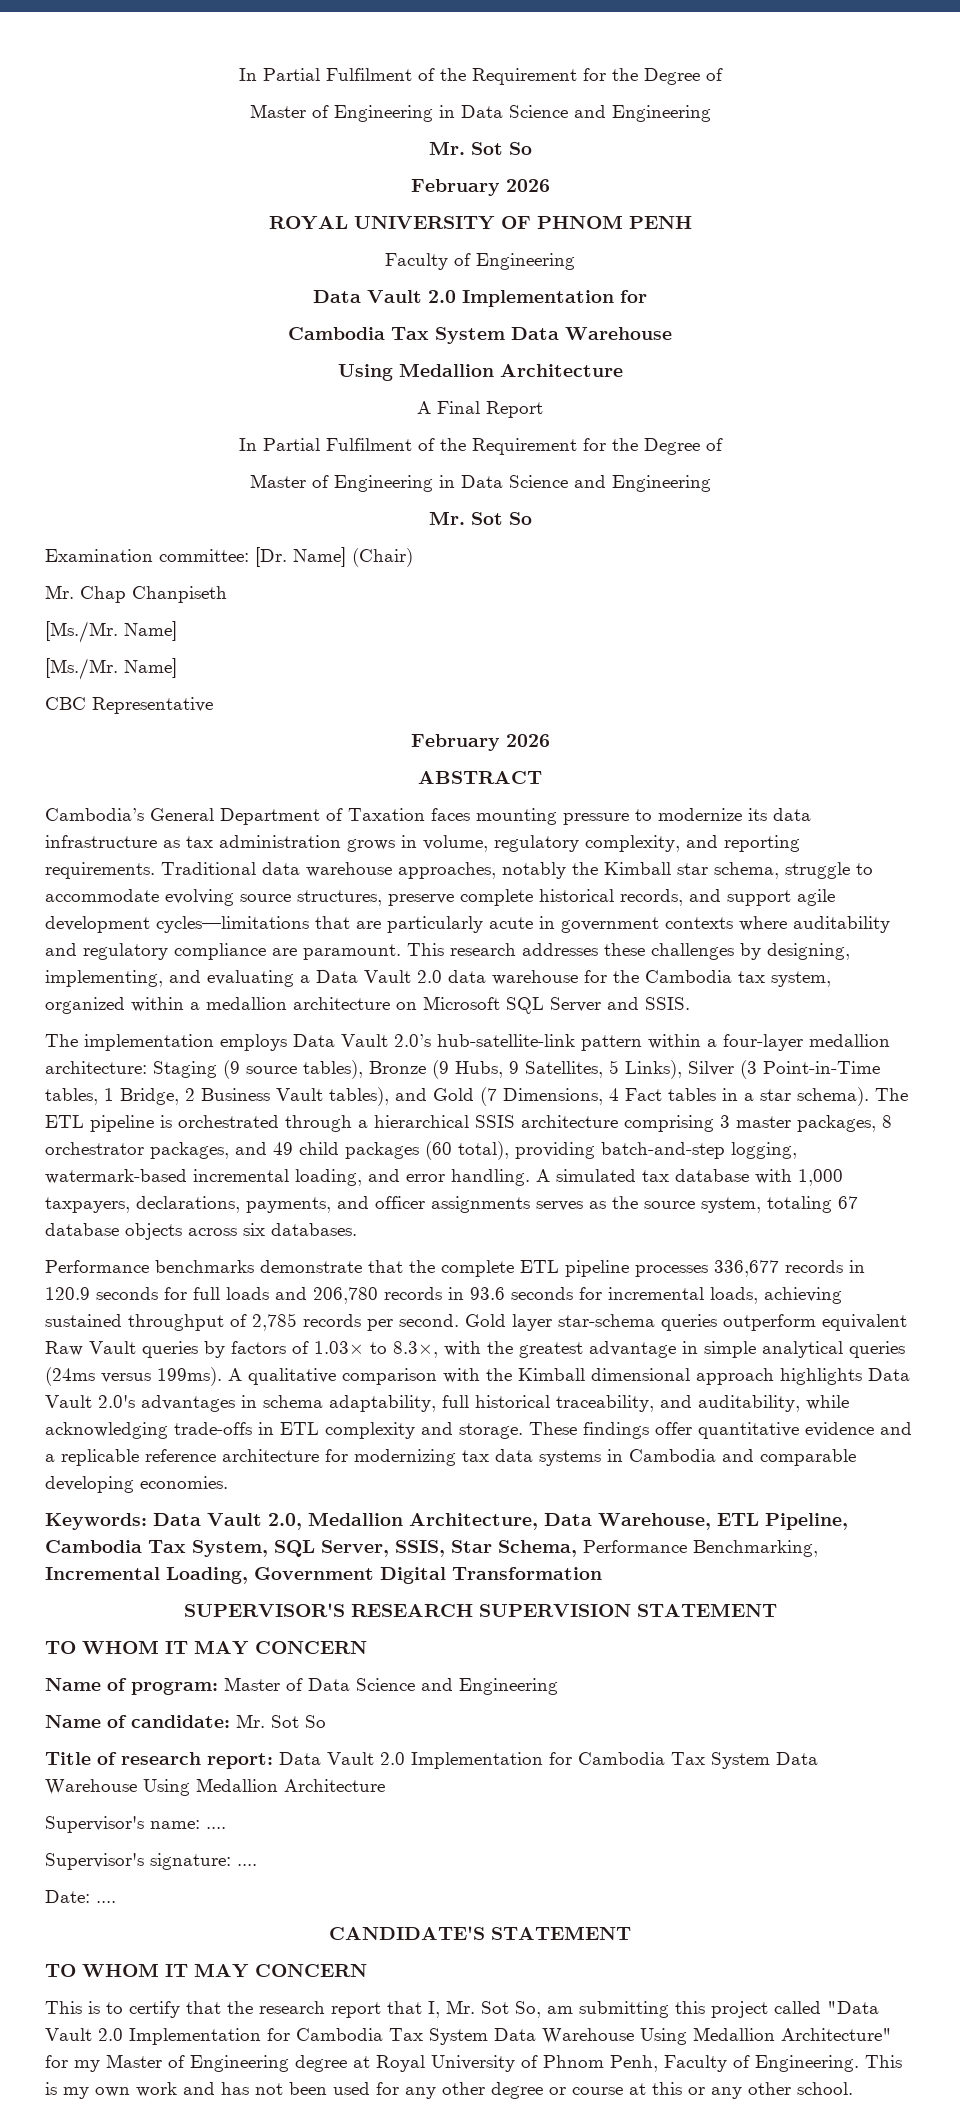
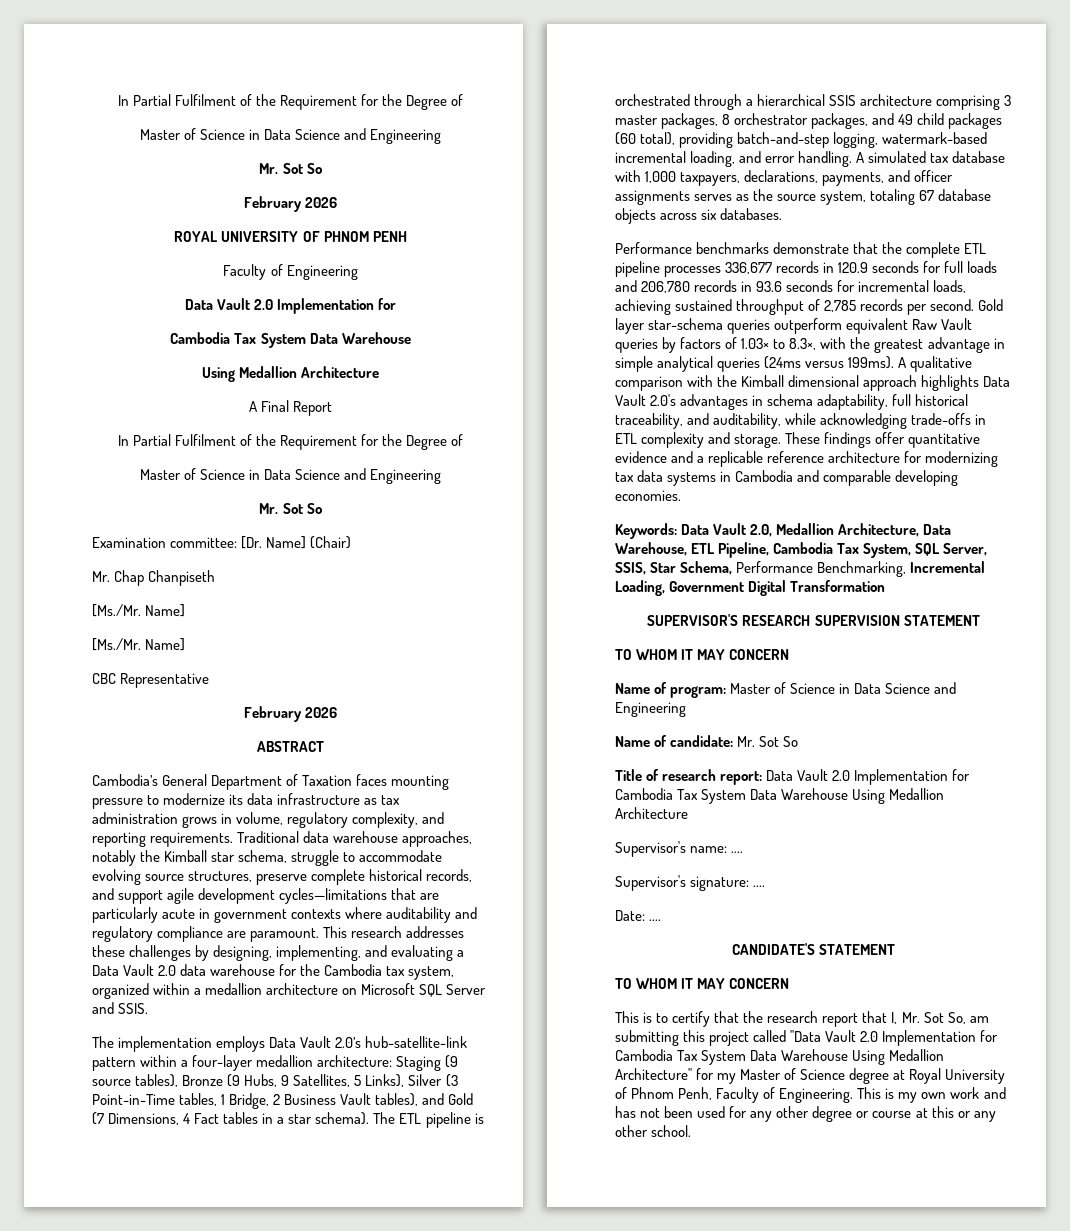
[333,105,433,122] Engineering -> [199,129,245,140] Science
[333,475,433,492] Engineering -> [199,469,245,480] Science
(303, 1684) none -> [790,683,851,694] Science in
[190,2055,289,2072] Engineering -> [800,1069,846,1080] Science

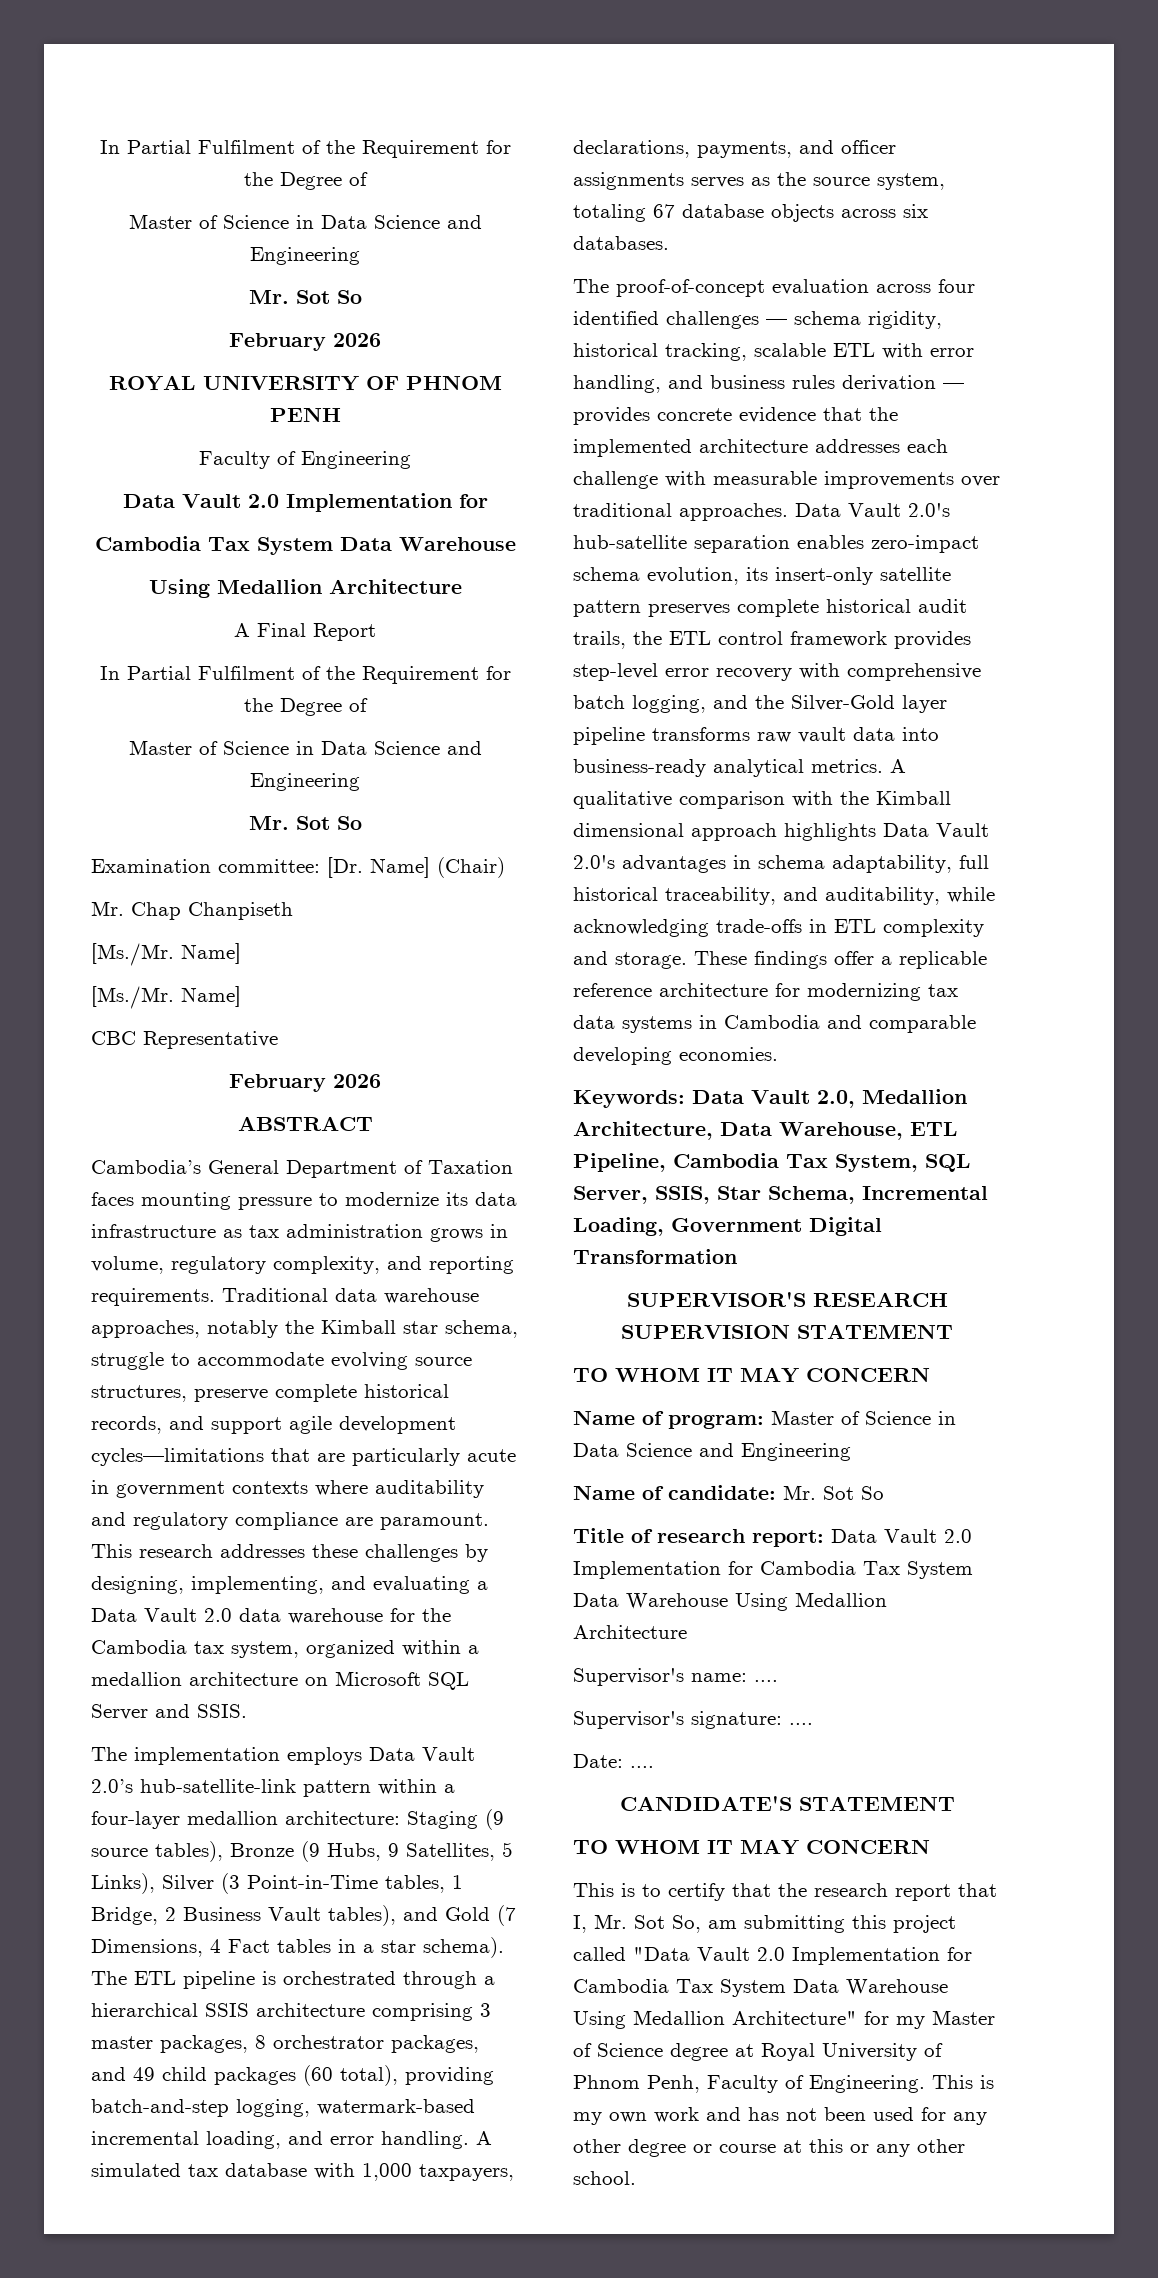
[615,242,987,258] [615,261,998,277] [615,280,967,293] [615,299,1004,315] [615,318,973,334] [615,337,1005,353] [615,356,895,372] Performance benchmarks demonstrate that the complete ETL pipeline processes 336,677 records in 120.9 seconds for full loads and 206,780 records in 93.6 seconds for incremental loads, achieving sustained throughput of 2,785 records per second. Gold layer star-schema queries outperform equivalent Raw Vault queries by factors of 1.03× to 8.3×, with the greatest advantage in simple analytical queries (24ms versus 199ms). -> [573,279,975,297] [573,311,942,329] [573,343,974,361] [573,375,964,393] [573,407,898,425] [573,439,948,457] [573,471,1000,489] [573,503,950,521] [573,535,979,553] [573,567,951,585] [573,599,967,617] [573,631,971,649] [573,663,981,681] [573,695,947,713] [573,727,939,745] [573,759,883,777] The proof-of-concept evaluation across four identified challenges — schema rigidity, historical tracking, scalable ETL with error handling, and business rules derivation — provides concrete evidence that the implemented architecture addresses each challenge with measurable improvements over traditional approaches. Data Vault 2.0's hub-satellite separation enables zero-impact schema evolution, its insert-only satellite pattern preserves complete historical audit trails, the ETL control framework provides step-level error recovery with comprehensive batch logging, and the Silver-Gold layer pipeline transforms raw vault data into business-ready analytical metrics.
[908,433,981,448] [615,451,694,463] quantitative evidence and -> (874, 958) none
[736,561,907,577] Performance Benchmarking, -> (855, 1195) none

